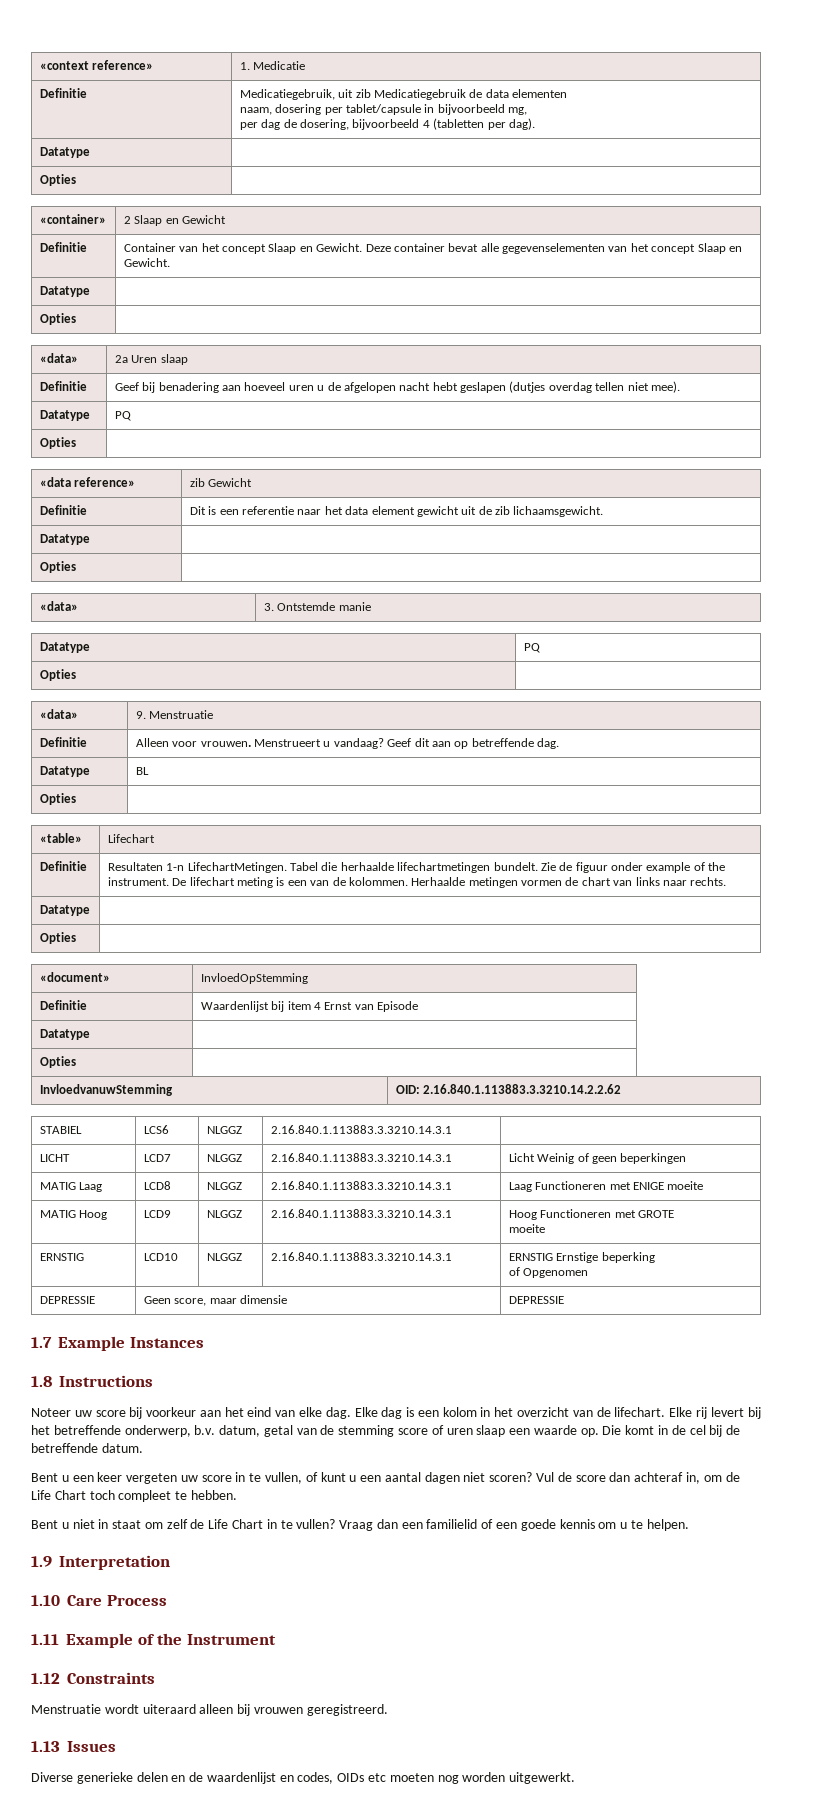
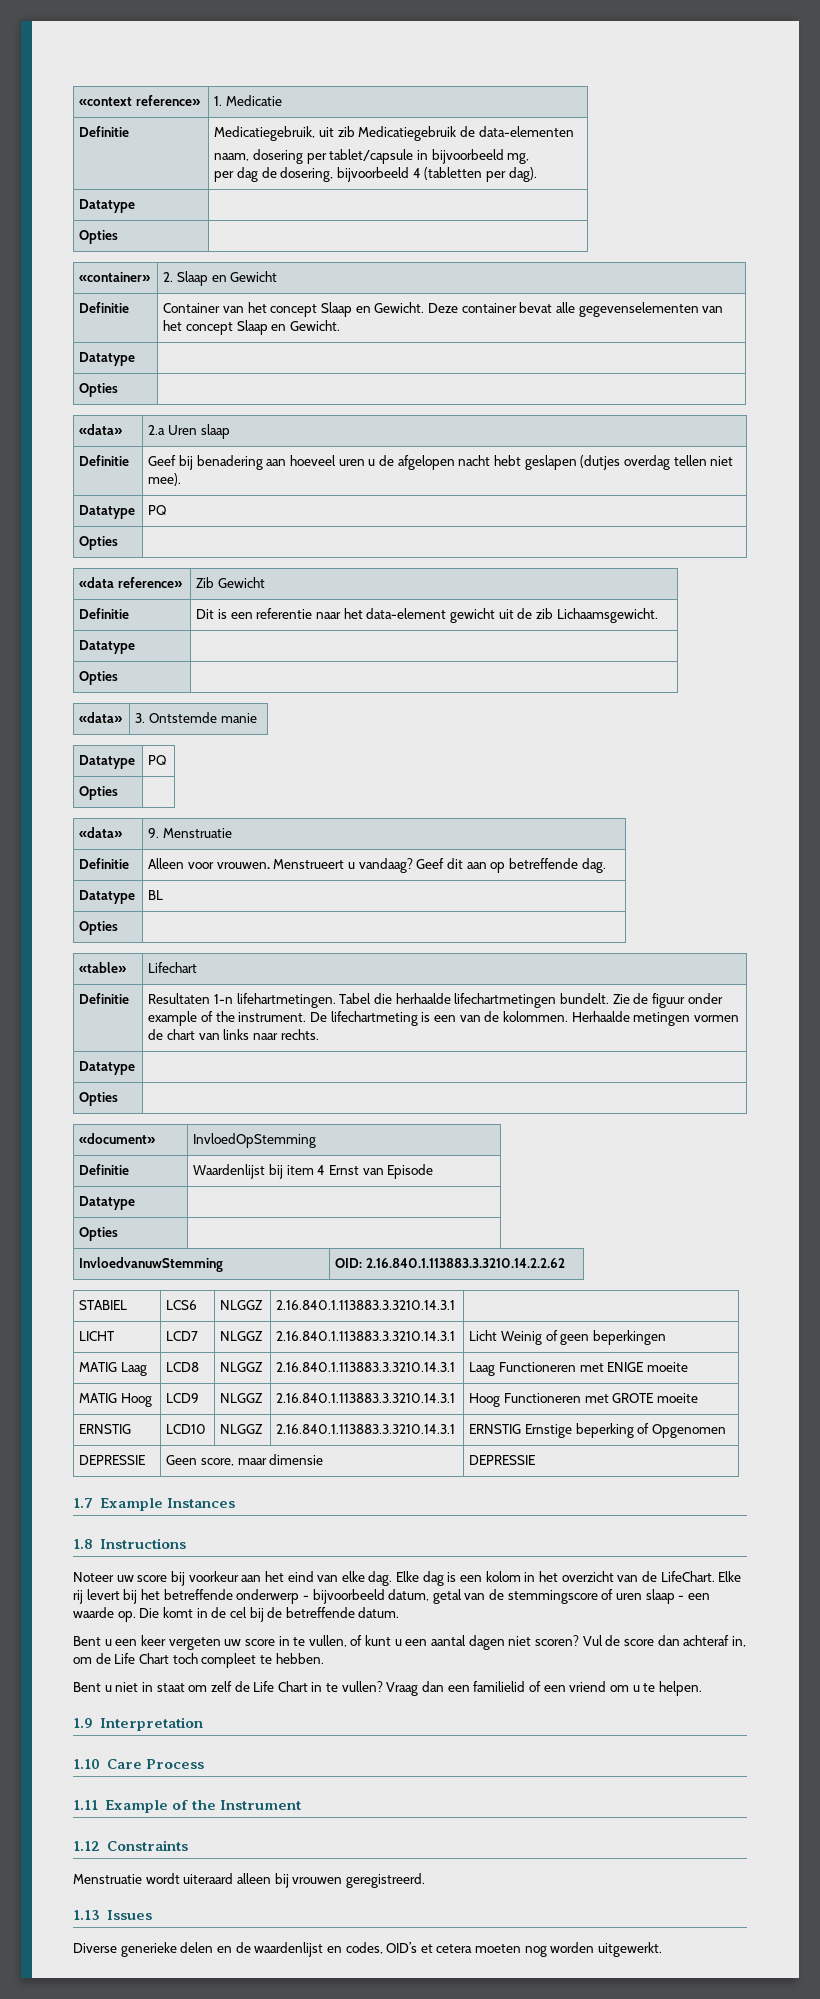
[485,89,568,98] data elementen -> [478,126,574,137] data-elementen
[123,216,131,224] 2 -> [163,272,174,282] 2.
[114,355,128,363] 2a -> [148,425,166,435] 2.a
[189,478,205,487] zib -> [196,577,215,588] Zib
[345,506,415,515] data element -> [366,608,447,619] data-element
[513,506,604,517] lichaamsgewicht. -> [556,608,658,623] Lichaamsgewicht.
[187,862,287,873] LifechartMetingen. -> [236,993,336,1008] lifehartmetingen.
[189,877,274,888] lifechart meting -> [330,1011,418,1026] lifechartmeting
(675, 1214) // -> (654, 1398) none
(655, 1257) // -> (634, 1430) none
[614,1407,666,1417] lifechart. -> [660,1571,715,1582] LifeChart.
[124,1425,216,1437] onderwerp, b.v. -> [236,1589,385,1604] onderwerp - bijvoorbeeld
[338,1425,429,1437] stemming score -> [507,1590,598,1604] stemmingscore
(506, 1431) none -> [678,1595,685,1600] -
[520,1519,595,1531] goede kennis -> [569,1681,607,1692] vriend
[337,1773,387,1782] OIDs etc -> [386,1942,473,1953] OID’s et cetera

